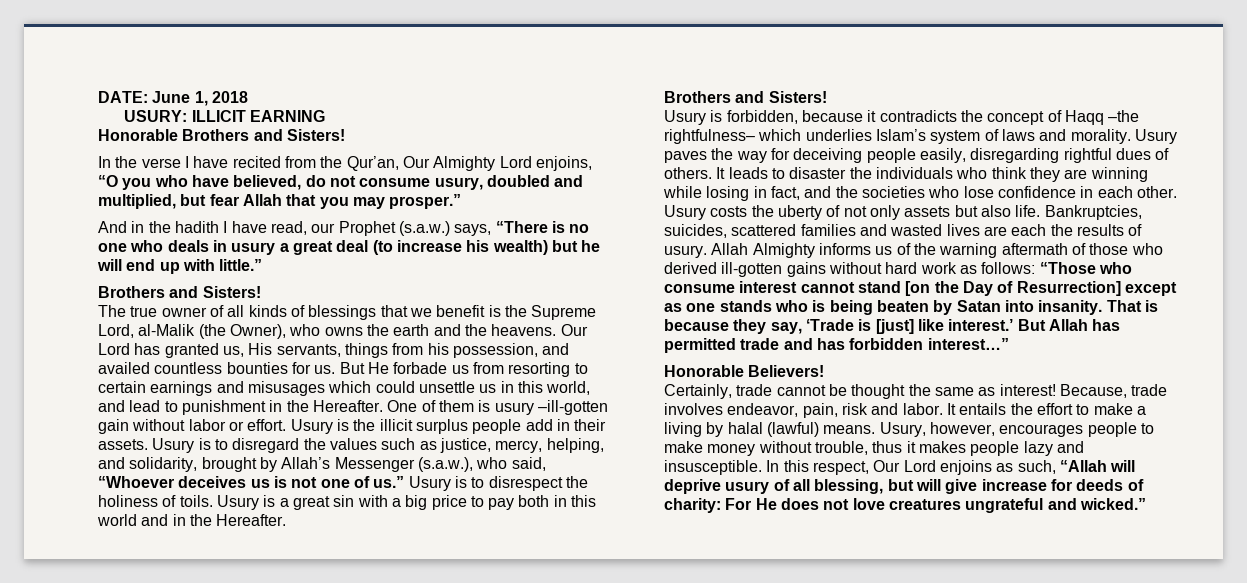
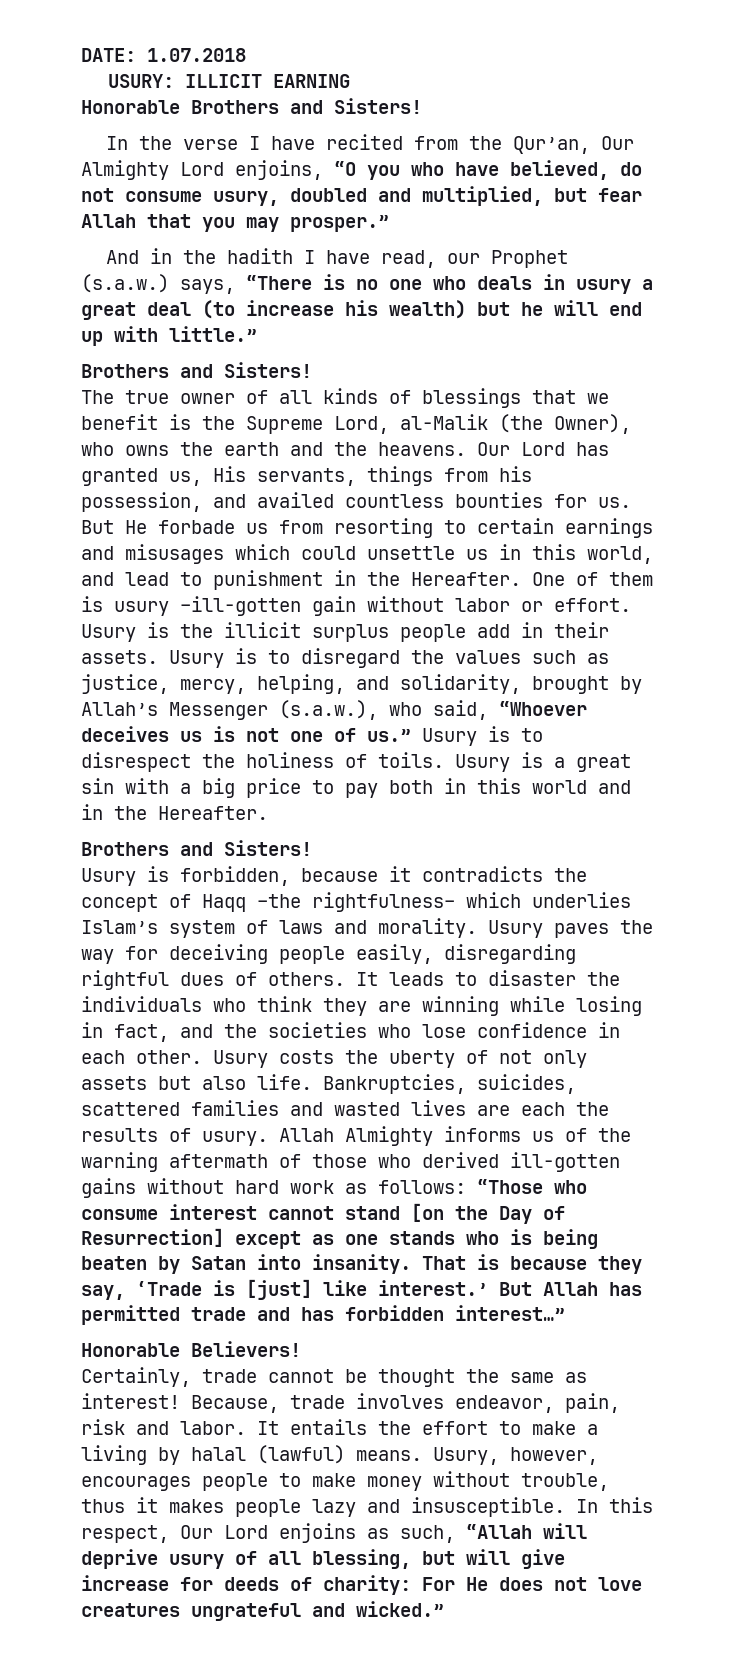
[152,91,248,106] June 1, 2018 -> [147,48,246,62] 1.07.2018

